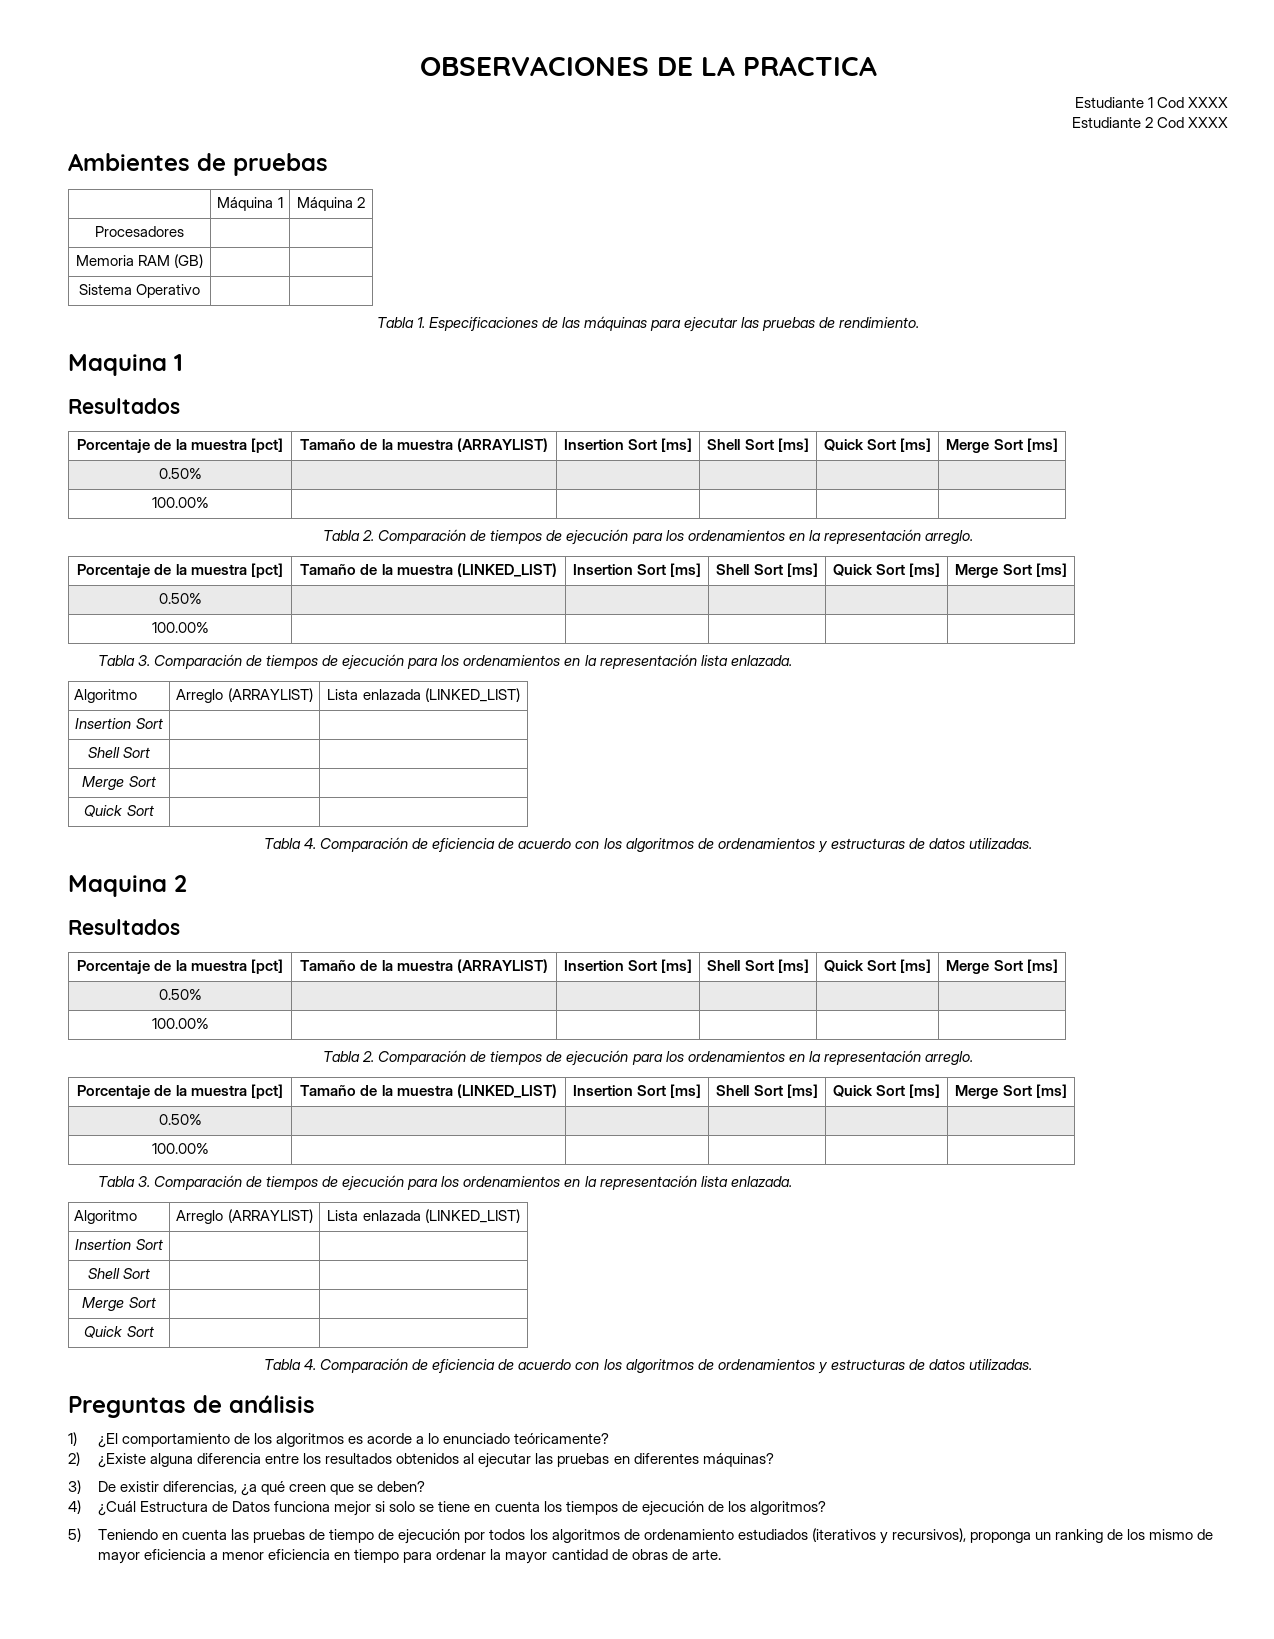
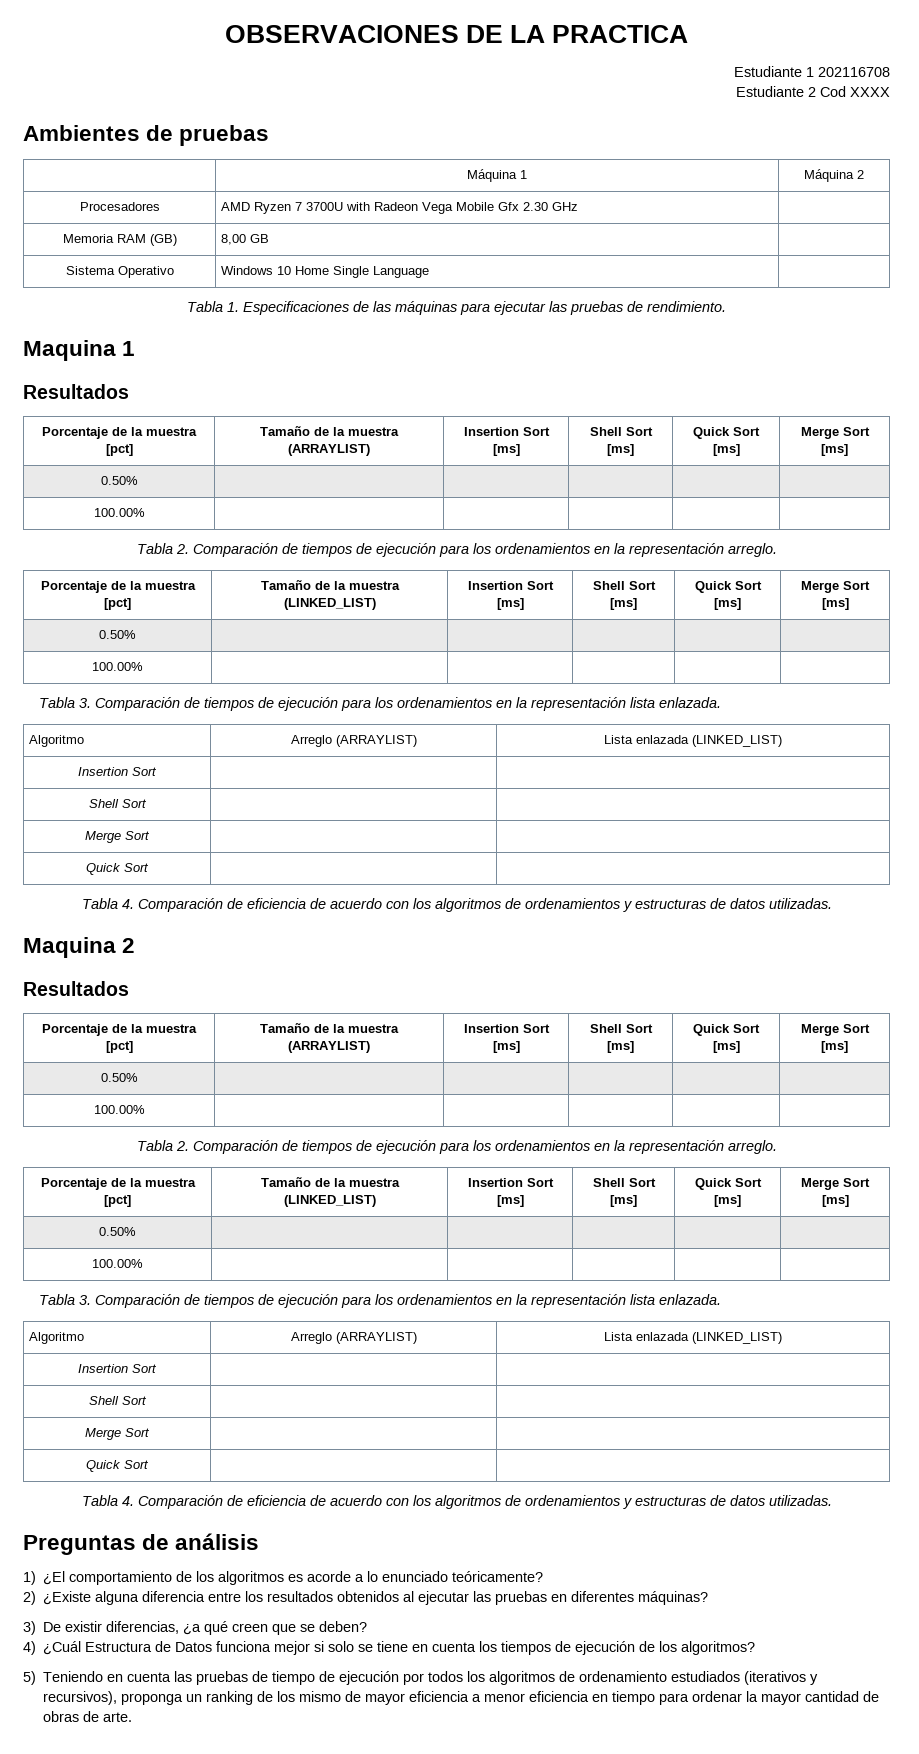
[1156,97,1228,108] Cod XXXX -> [818,67,890,77] 202116708
(184, 231) none -> [221,202,579,214] AMD Ryzen 7 3700U with Radeon Vega Mobile Gfx 2.30 GHz
(204, 261) none -> [221,234,270,245] 8,00 GB
(201, 291) none -> [221,266,430,278] Windows 10 Home Single Language

